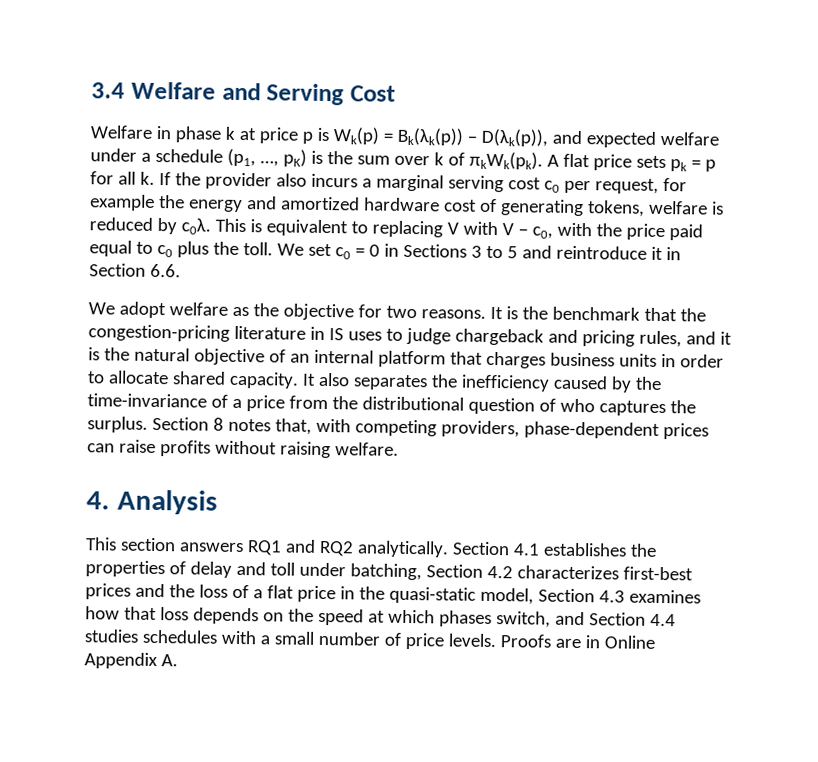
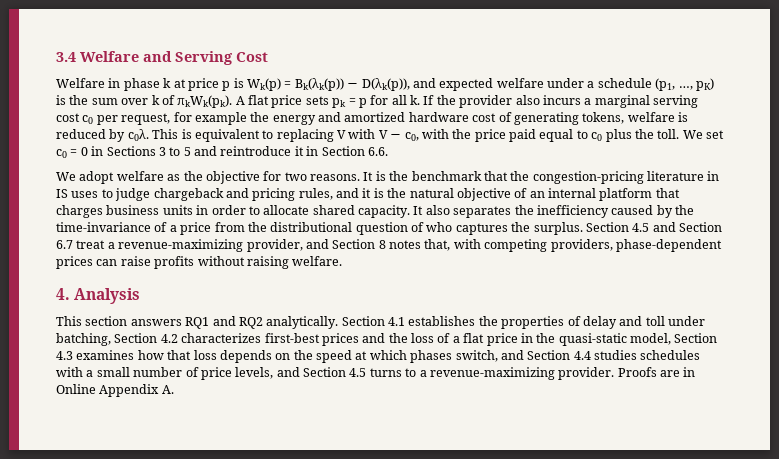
(209, 423) none -> [632,222,722,232] [56,239,376,252] 4.5 and Section 6.7 treat a revenue-maximizing provider, and Section
[447,633,497,648] levels. -> [235,367,615,380] levels, and Section 4.5 turns to a revenue-maximizing provider.

